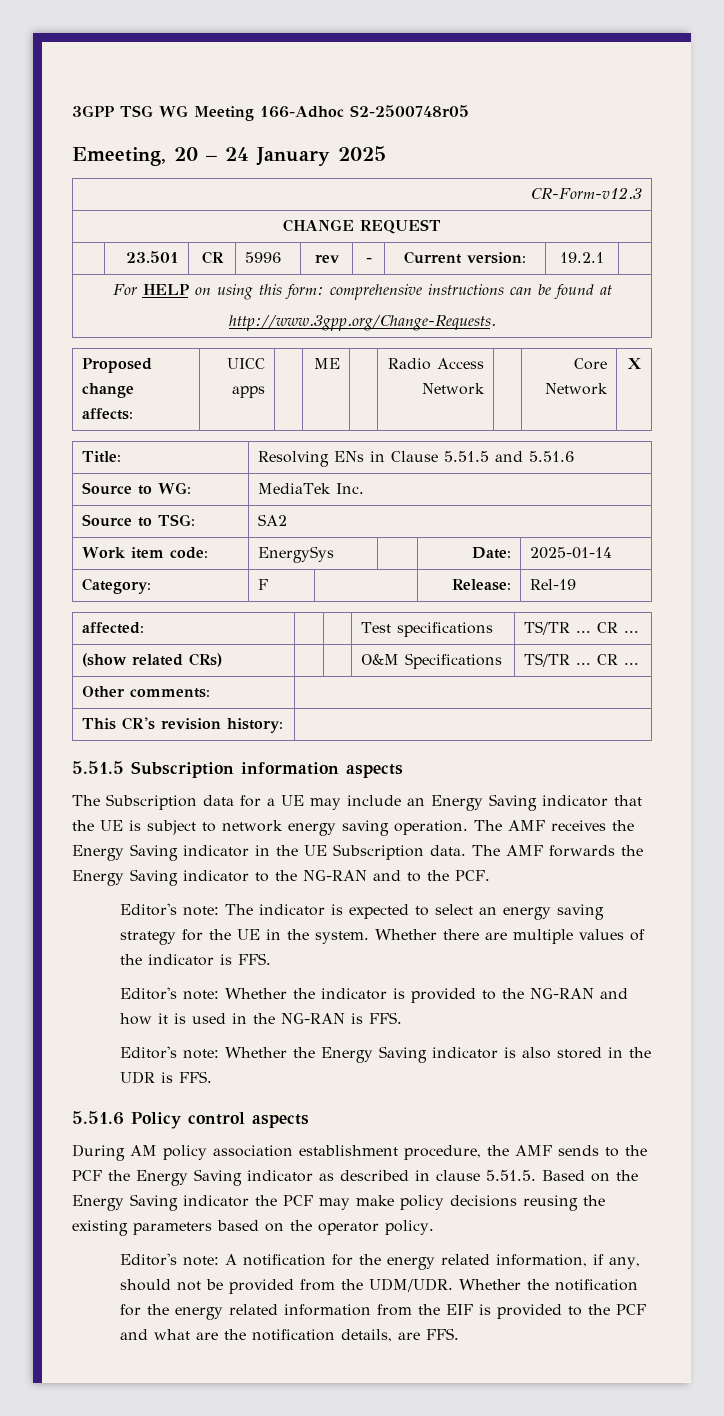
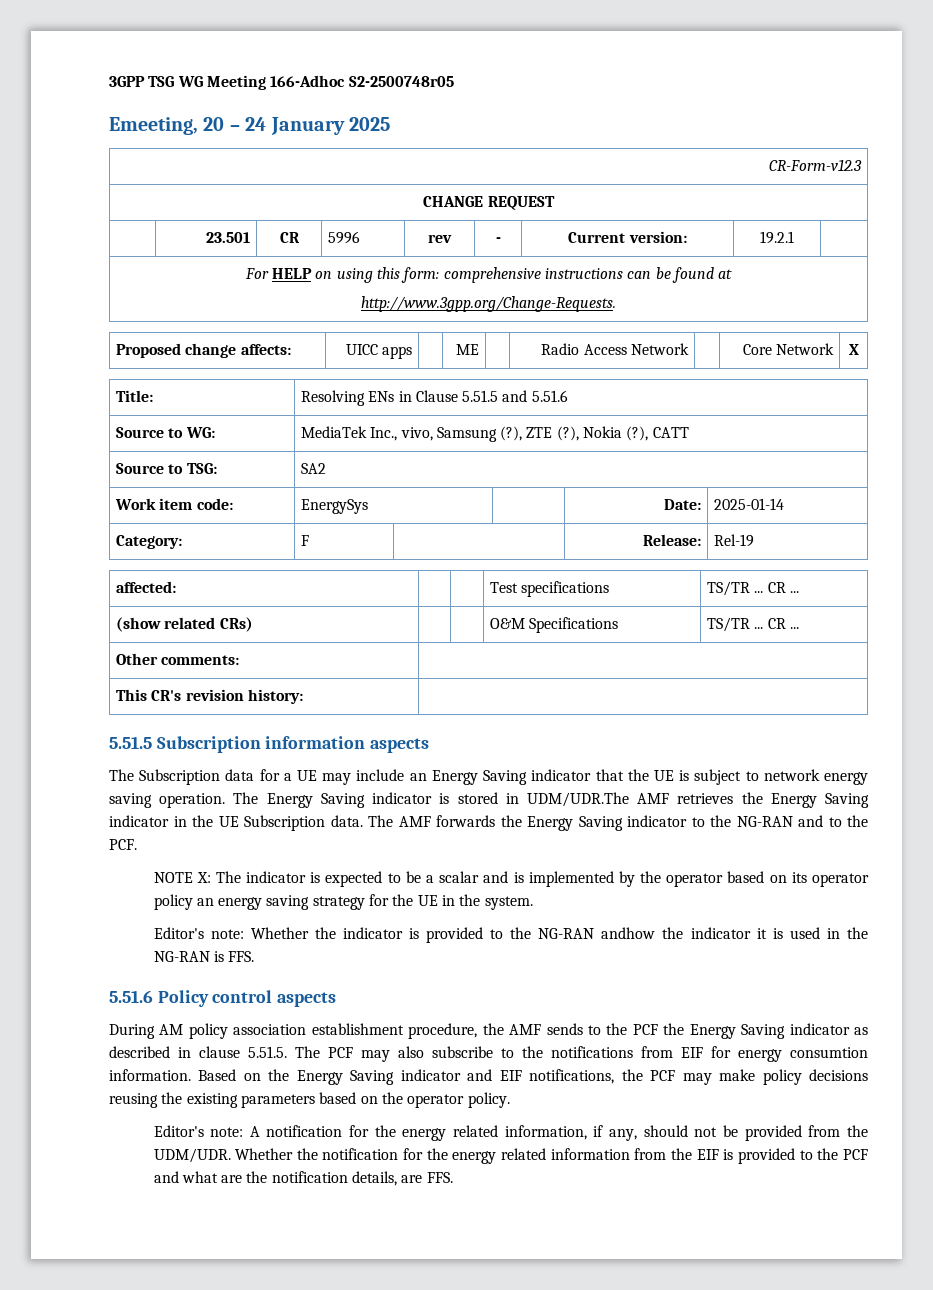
[336,483,365,494] Inc. -> [370,426,689,442] Inc., vivo, Samsung (?), ZTE (?), Nokia (?), CATT
[508,820,606,831] AMF receives -> [266,792,734,808] Energy Saving indicator is stored in UDM/UDR.The AMF retrieves
[120,903,220,916] Editor's note: -> [153,872,211,883] NOTE X:
[435,904,474,915] select -> [405,871,870,887] [153,894,193,910] be a scalar and is implemented by the operator based on its operator policy
[375,929,646,944] [120,953,272,966] Whether there are multiple values of the indicator is FFS. -> (533, 903) none
[600,988,629,999] [120,1013,153,1025] and how -> [601,927,751,939] andhow the indicator
[120,1046,652,1063] [120,1071,213,1084] // Editor's note: Whether the Energy Saving indicator is also stored in the UDR is FFS. -> (255, 956) none
(536, 1175) none -> [295,1046,868,1062] [109,1069,191,1081] The PCF may also subscribe to the notifications from EIF for energy consumtion information.
(249, 1201) none -> [467,1069,615,1084] and EIF notifications,

